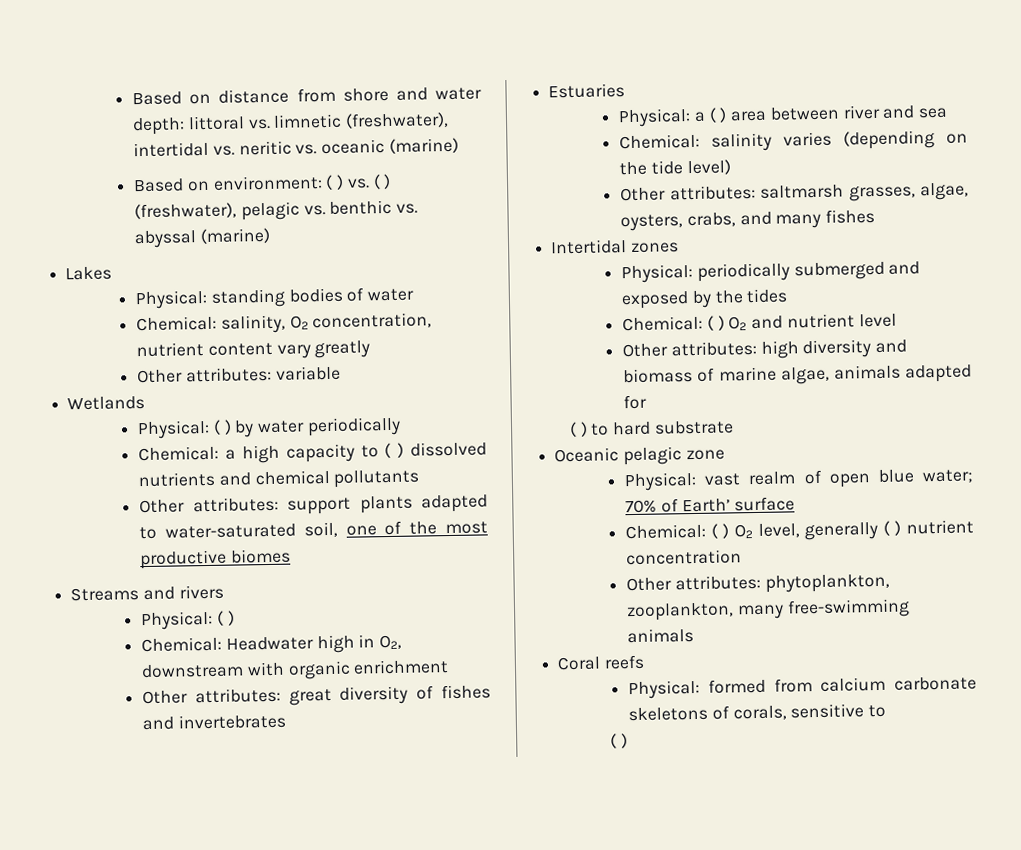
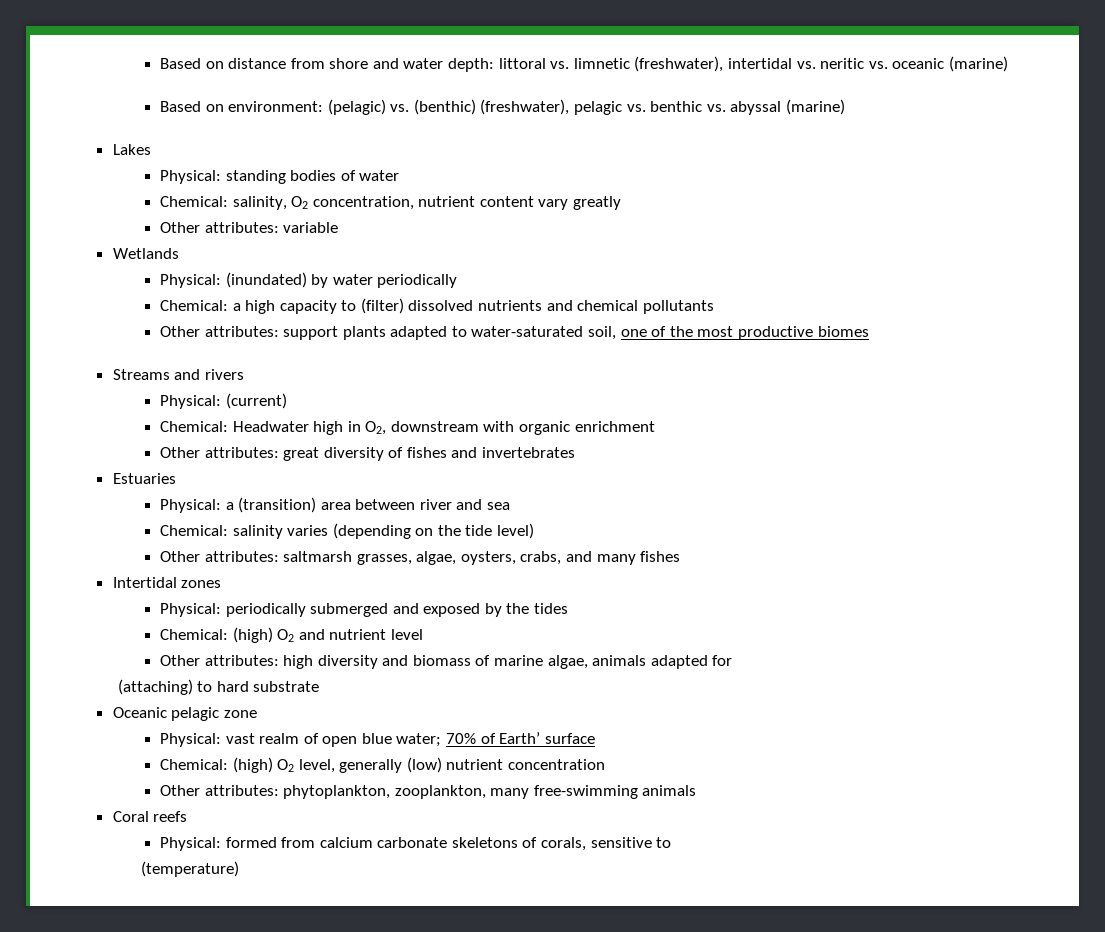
[325,173,392,190] ( ) vs. ( ) -> [327,99,476,115] (pelagic) vs. (benthic)
[212,419,232,435] ( ) -> [225,272,307,288] (inundated)
[384,442,405,459] ( ) -> [360,298,404,314] (filter)
[216,610,235,626] ( ) -> [225,393,287,409] (current)
[708,107,728,123] ( ) -> [238,497,317,513] (transition)
[706,315,725,331] ( ) -> [232,627,273,643] (high)
[568,421,588,438] ( ) -> [117,679,193,695] (attaching)
[710,523,730,539] ( ) -> [232,757,273,773] (high)
[882,520,902,536] ( ) -> [406,757,442,773] (low)
[609,733,628,749] ( ) -> [141,861,240,877] (temperature)

